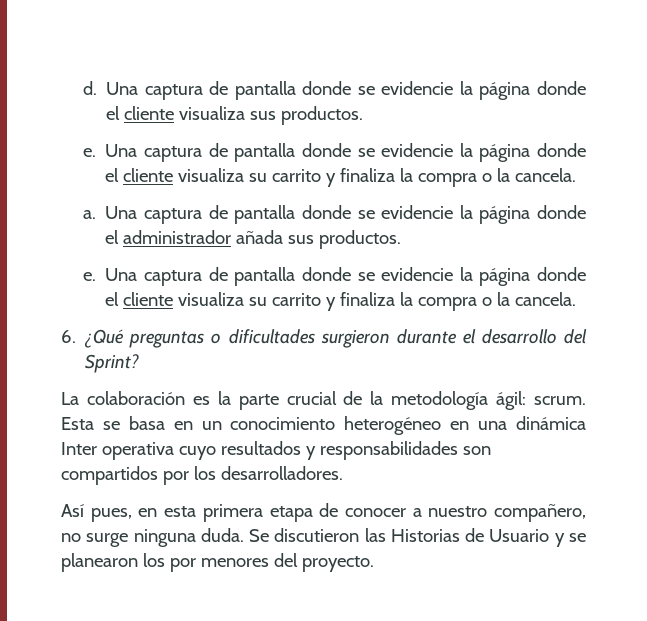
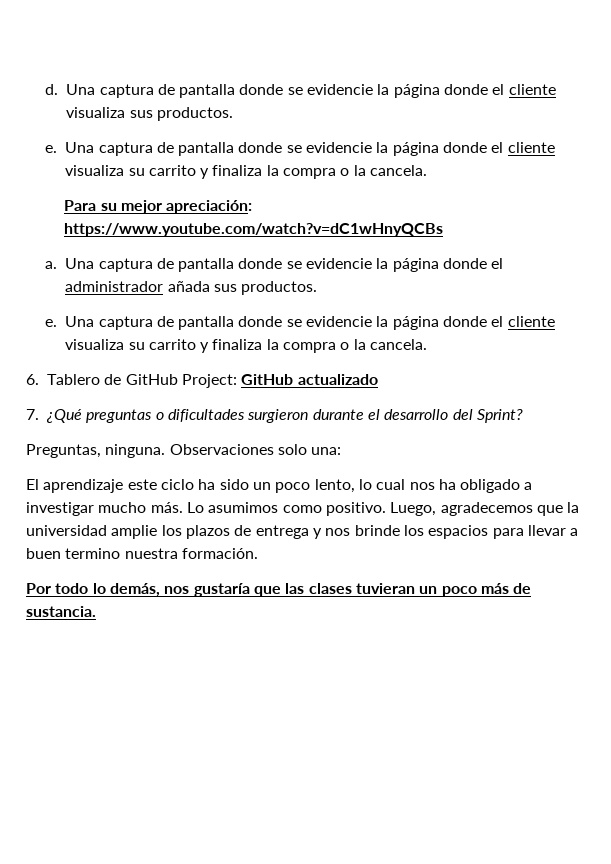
(577, 175) none -> [64,200,253,214] [64,223,444,237] // Para su mejor apreciación: https://www.youtube.com/watch?v=dC1wHnyQCBs
(76, 336) none -> [47,374,378,388] [26,409,39,420] Tablero de GitHub Project: GitHub actualizado // 7.
[61,391,586,410] [61,416,586,435] [61,441,491,460] [61,466,343,485] [61,503,586,522] [61,528,586,547] [61,553,374,572] La colaboración es la parte crucial de la metodología ágil: scrum. Esta se basa en un conocimiento heterogéneo en una dinámica Inter operativa cuyo resultados y responsabilidades son compartidos por los desarrolladores. // Así pues, en esta primera etapa de conocer a nuestro compañero, no surge ninguna duda. Se discutieron las Historias de Usuario y se planearon los por menores del proyecto. -> [26,444,342,458] [26,479,533,493] [26,502,580,516] [26,525,579,539] [26,548,258,559] [26,583,532,597] [26,606,96,617] Preguntas, ninguna. Observaciones solo una: // El aprendizaje este ciclo ha sido un poco lento, lo cual nos ha obligado a investigar mucho más. Lo asumimos como positivo. Luego, agradecemos que la universidad amplie los plazos de entrega y nos brinde los espacios para llevar a buen termino nuestra formación. // Por todo lo demás, nos gustaría que las clases tuvieran un poco más de sustancia.

